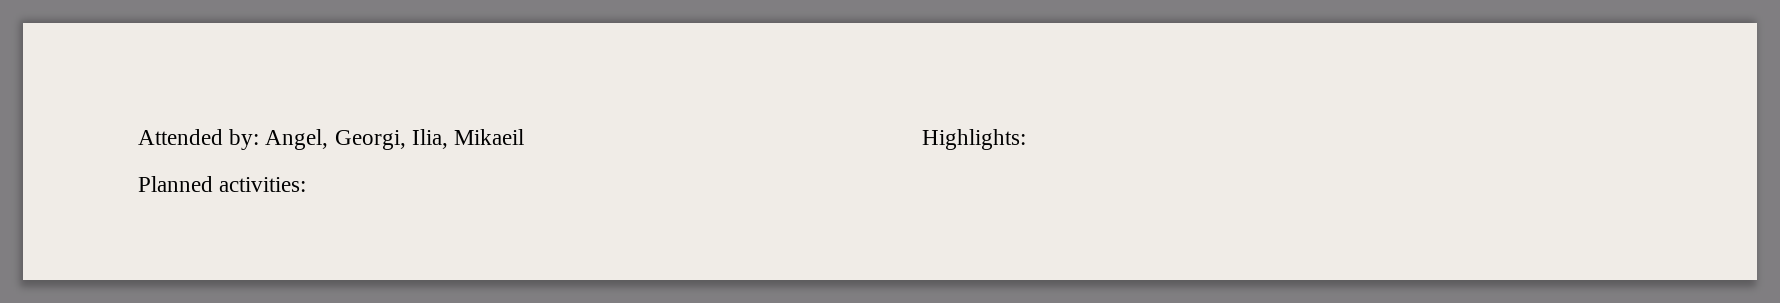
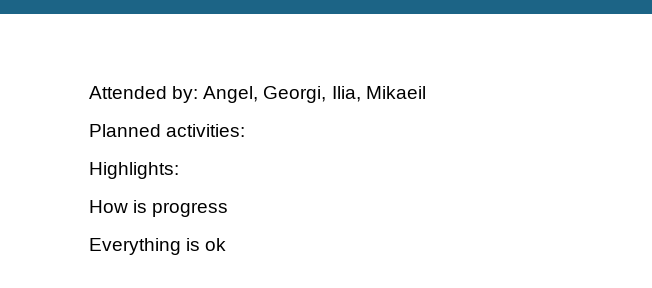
(1026, 139) none -> [89,200,229,217] [89,238,227,255] // How is progress // Everything is ok

